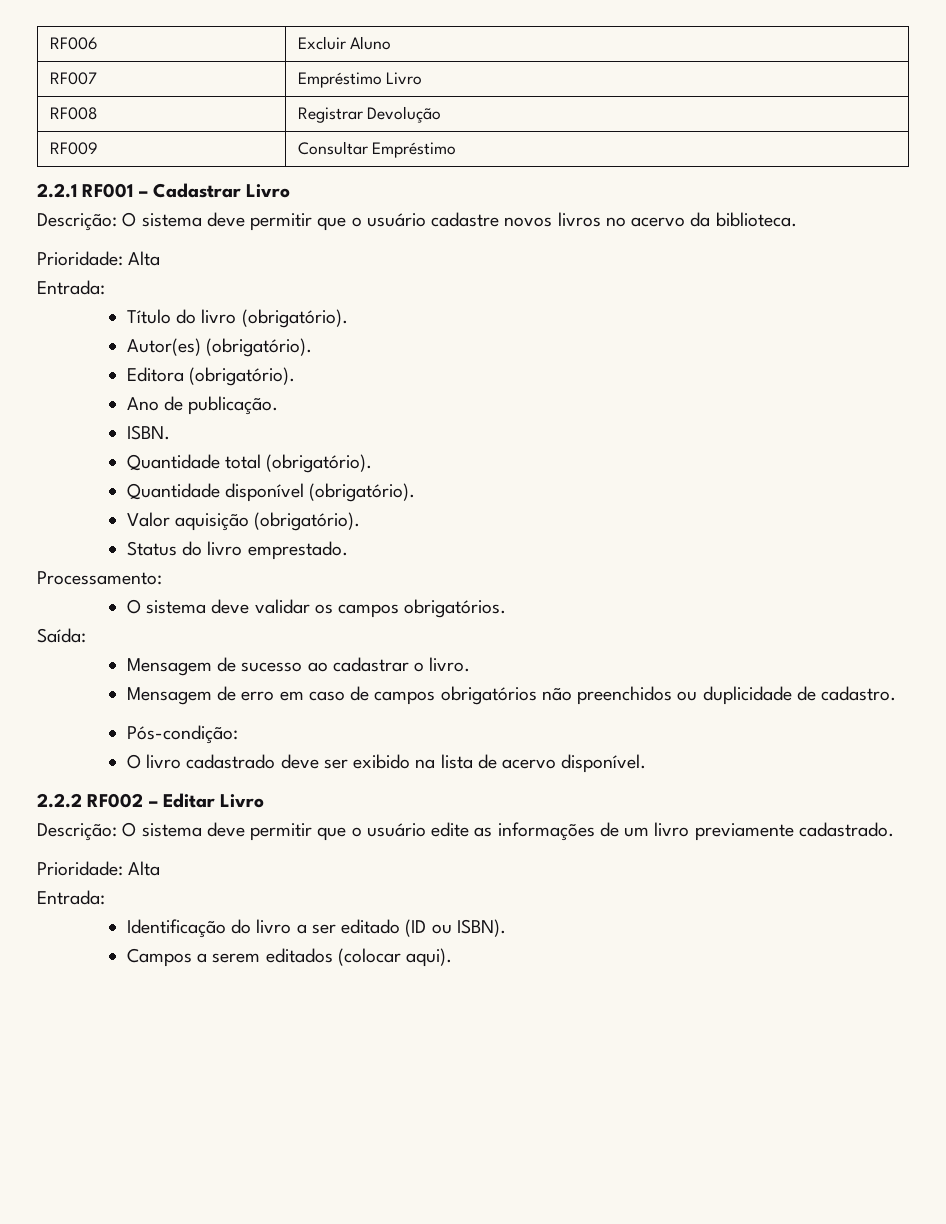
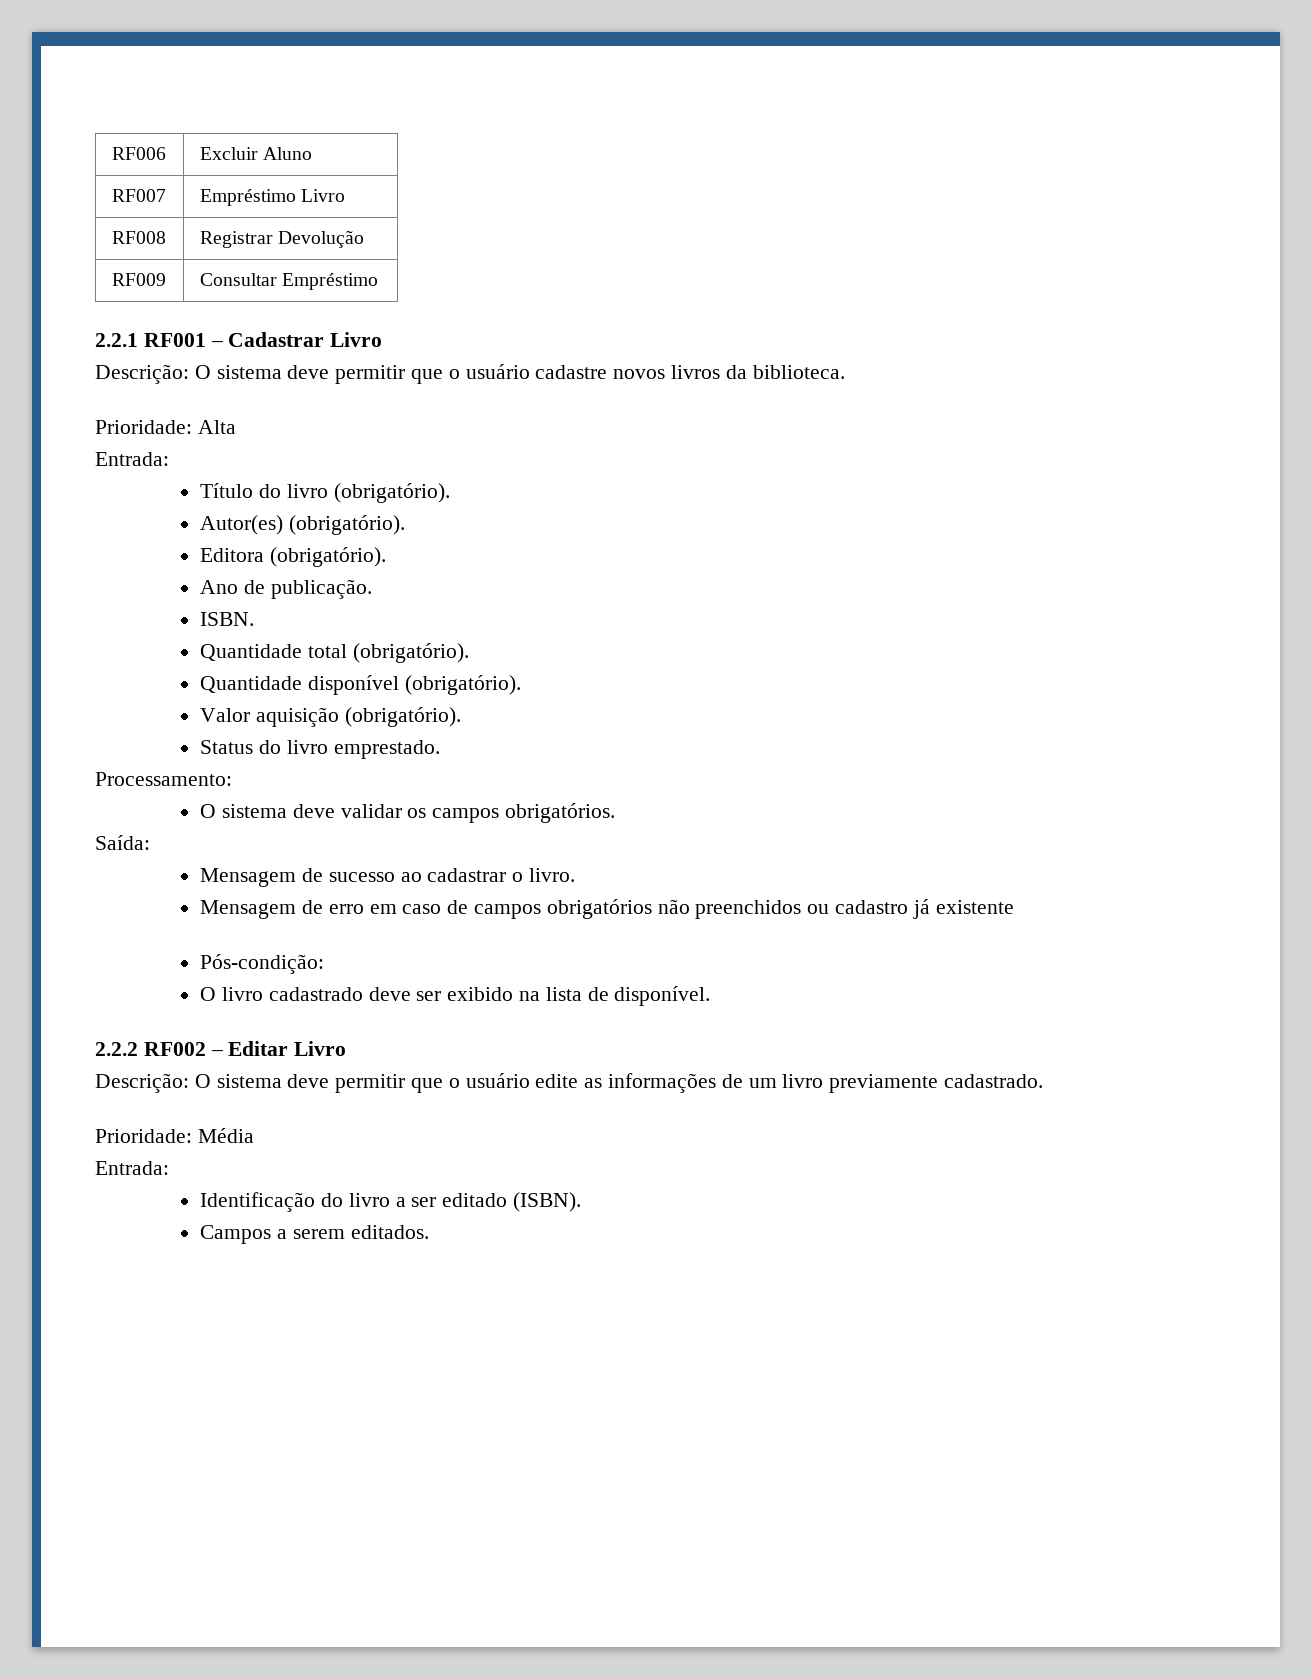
[605,217,686,227] no acervo -> (721, 372) none
[702,686,897,705] duplicidade de cadastro. -> [835,899,1014,919] cadastro já existente
[502,759,557,769] acervo -> (609, 994) none
[128,861,161,876] Alta -> [197,1128,254,1143] Média
[405,919,506,937] (ID ou ISBN). -> [513,1192,582,1212] (ISBN).
[265,948,453,967] editados (colocar aqui). -> [350,1225,429,1239] editados.

